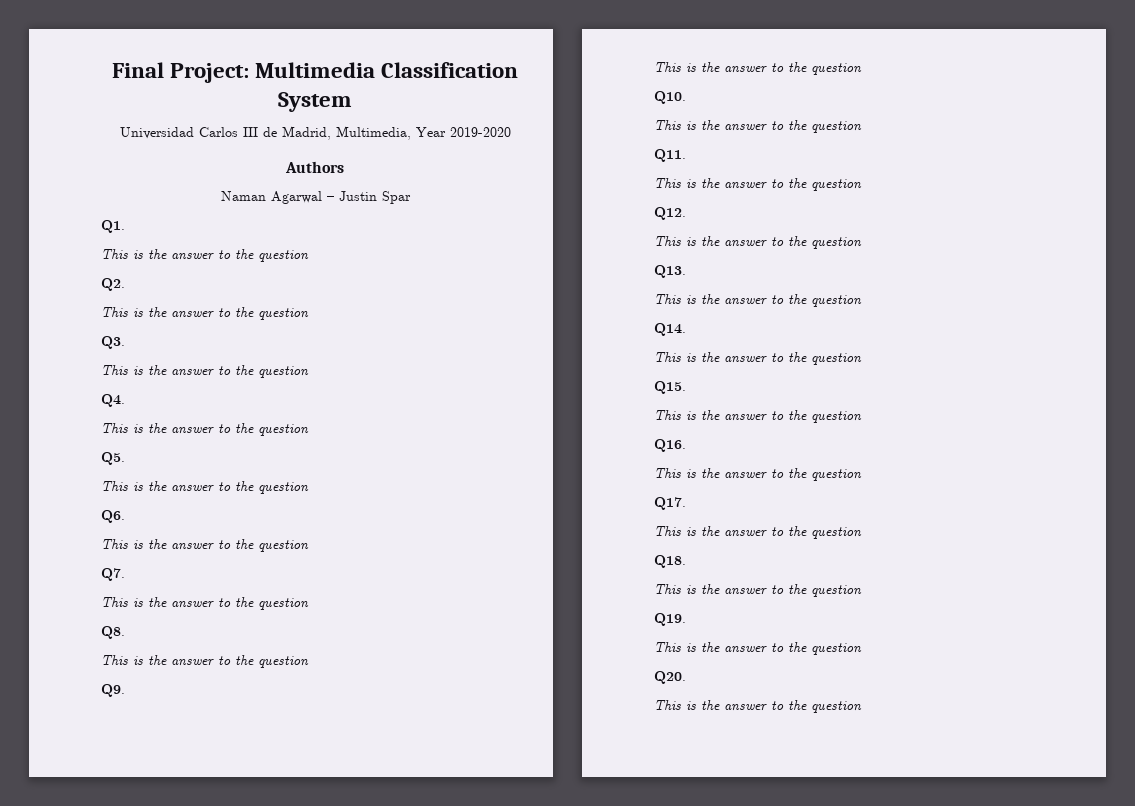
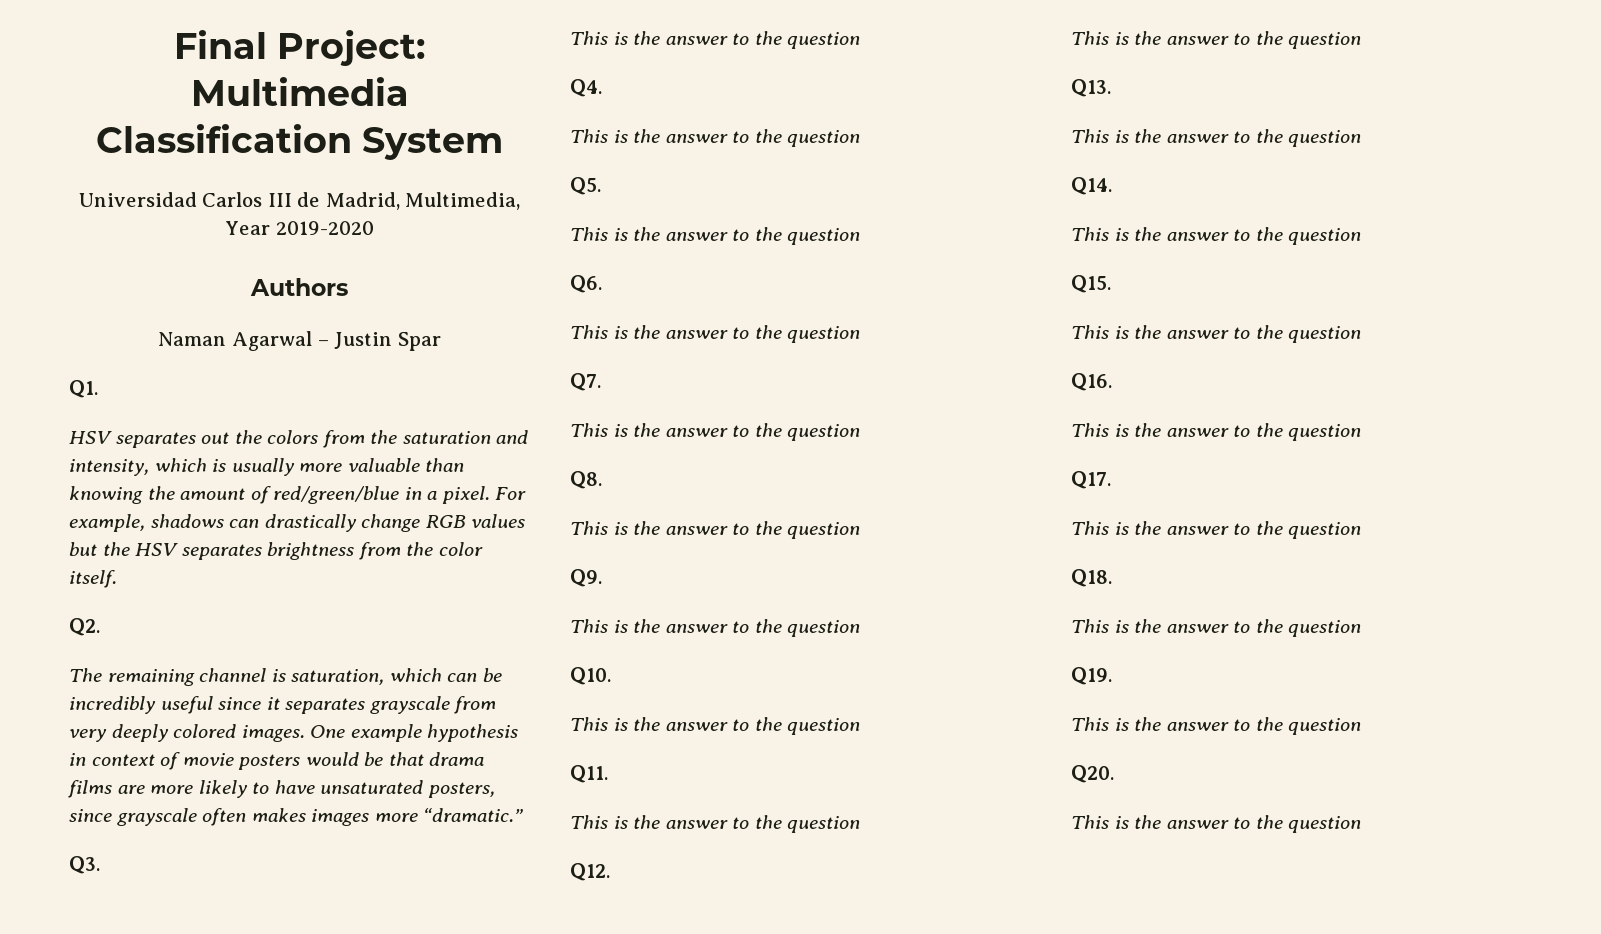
[101,249,309,262] [101,278,125,291] [101,307,309,320] This is the answer to the question // Q2. // This is the answer to the question -> [69,430,529,448] [69,458,465,476] [69,486,527,504] [69,514,526,532] [69,542,483,560] [69,570,117,588] [69,618,100,636] [69,668,502,686] [69,696,497,714] [69,724,519,742] [69,752,485,770] [68,780,495,798] [69,808,524,826] HSV separates out the colors from the saturation and intensity, which is usually more valuable than knowing the amount of red/green/blue in a pixel. For example, shadows can drastically change RGB values but the HSV separates brightness from the color itself. // Q2. // The remaining channel is saturation, which can be incredibly useful since it separates grayscale from very deeply colored images. One example hypothesis in context of movie posters would be that drama films are more likely to have unsaturated posters, since grayscale often makes images more “dramatic.”

